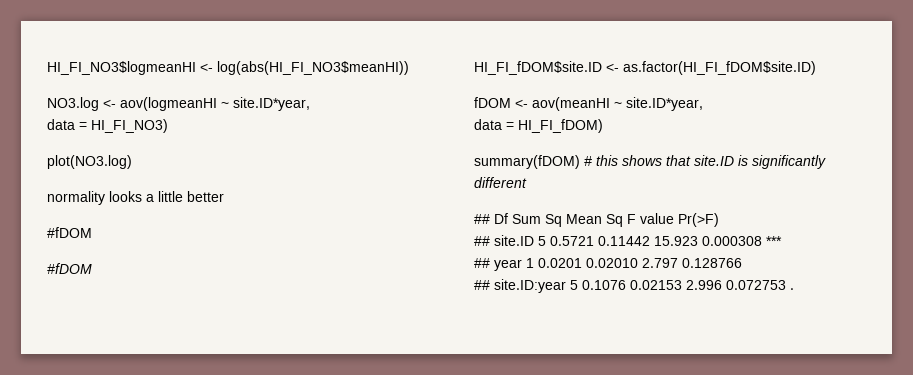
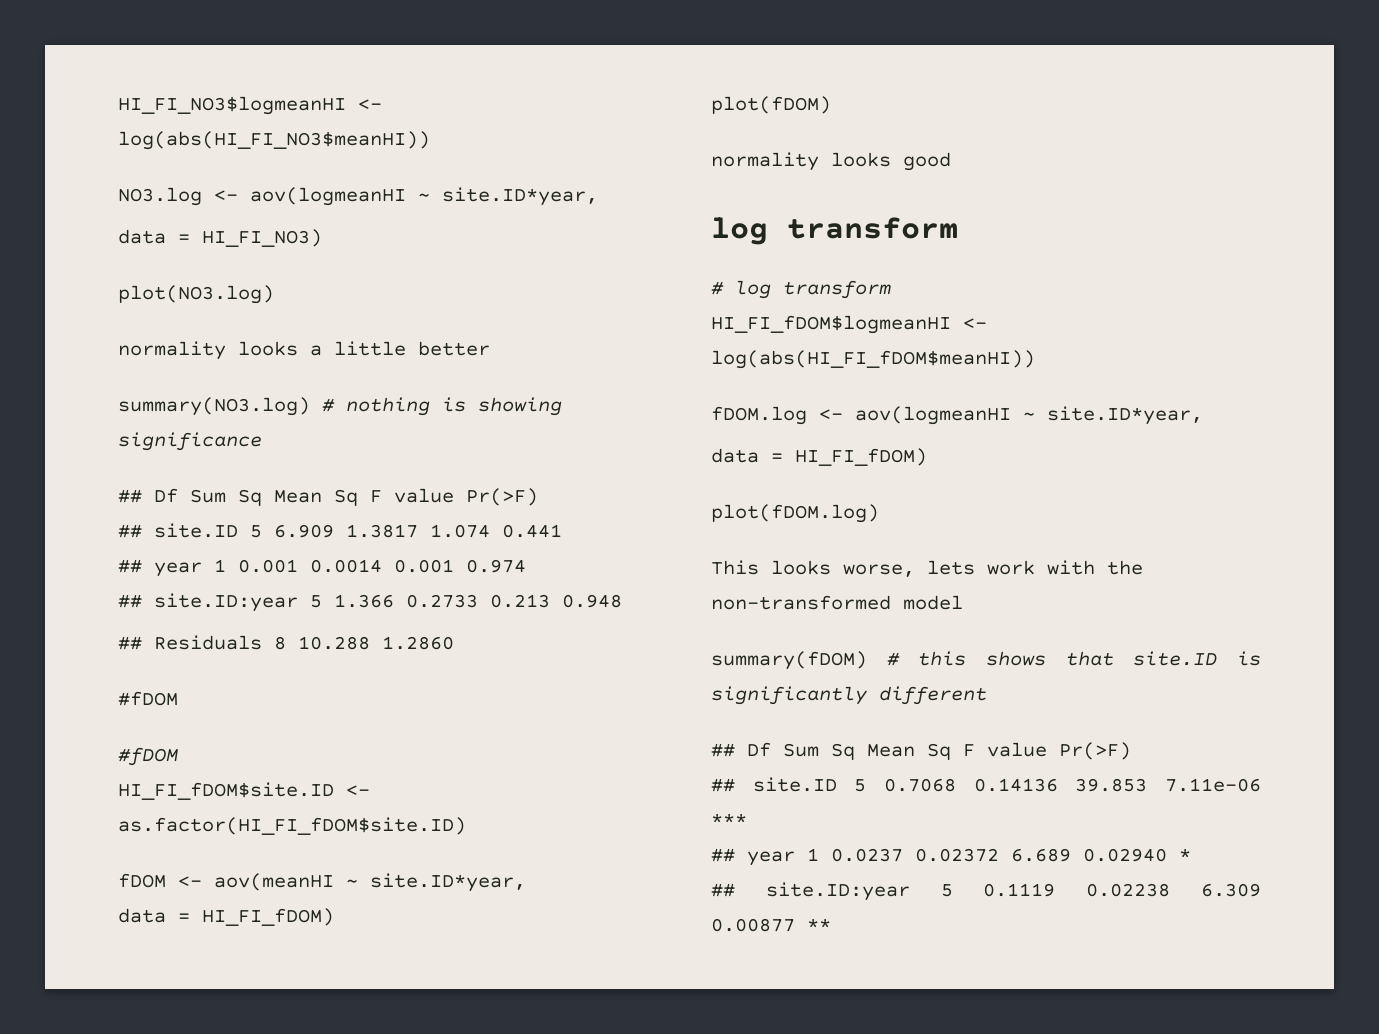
(224, 196) none -> [118,397,562,416] [118,432,262,451] [118,488,538,506] [118,523,562,538] [118,559,526,577] [118,593,622,612] [118,635,454,650] // summary(NO3.log) # nothing is showing significance // ## Df Sum Sq Mean Sq F value Pr(>F) // ## site.ID 5 6.909 1.3817 1.074 0.441 // ## year 1 0.001 0.0014 0.001 0.974 // ## site.ID:year 5 1.366 0.2733 0.213 0.948 // ## Residuals 8 10.288 1.2860
(603, 126) none -> [711,96,831,114] [711,152,951,171] [711,217,958,245] [711,280,891,299] [711,315,987,334] [711,350,1035,369] [711,406,1203,425] [711,448,927,466] [711,504,879,523] [711,560,1143,577] [711,595,963,610] // plot(fDOM) // normality looks good // log transform // # log transform // HI_FI_fDOM$logmeanHI <- log(abs(HI_FI_fDOM$meanHI)) // fDOM.log <- aov(logmeanHI ~ site.ID*year, // data = HI_FI_fDOM) // plot(fDOM.log) // This looks worse, lets work with the non-transformed model
[550,236,762,246] 0.5721 0.11442 15.923 0.000308 -> [884,778,1261,792] 0.7068 0.14136 39.853 7.11e-06
[538,258,742,268] [474,279,794,293] 0.0201 0.02010 2.797 0.128766 // ## site.ID:year 5 0.1076 0.02153 2.996 0.072753 . -> [831,848,1191,862] [711,882,1261,901] [711,918,831,932] 0.0237 0.02372 6.689 0.02940 * // ## site.ID:year 5 0.1119 0.02238 6.309 0.00877 **

